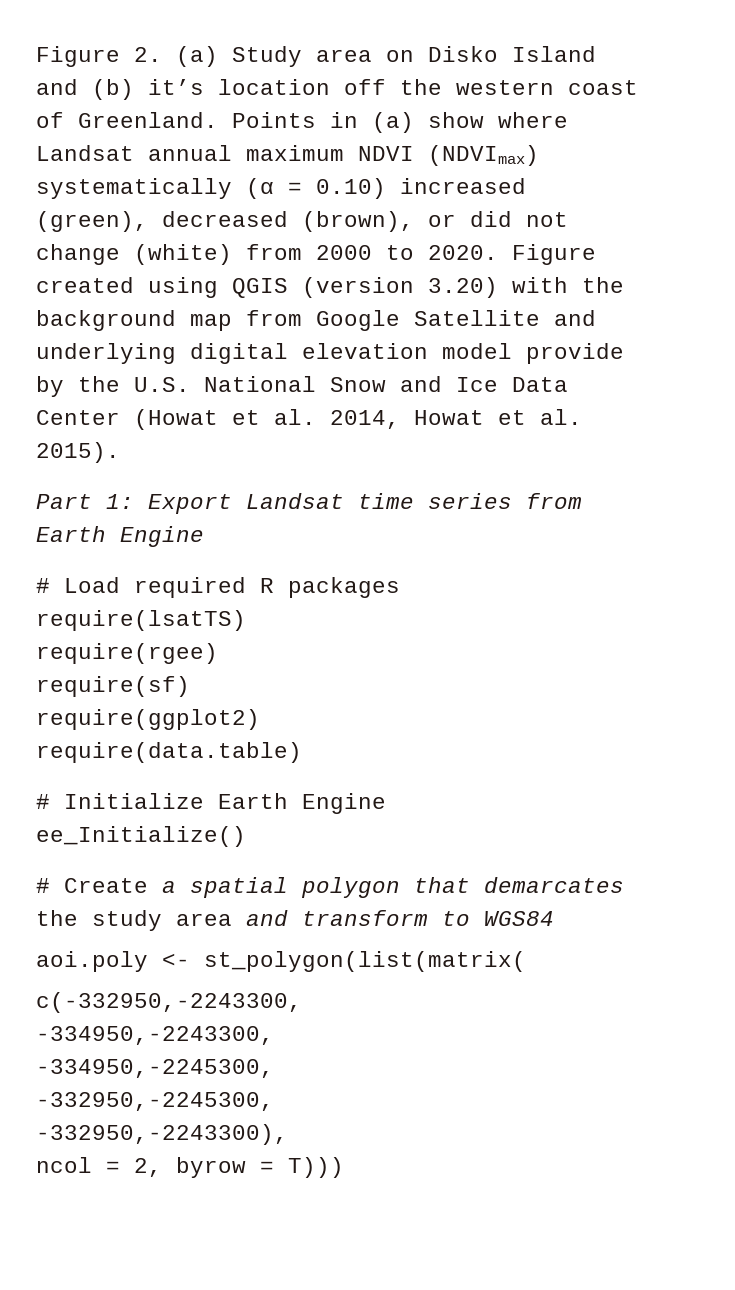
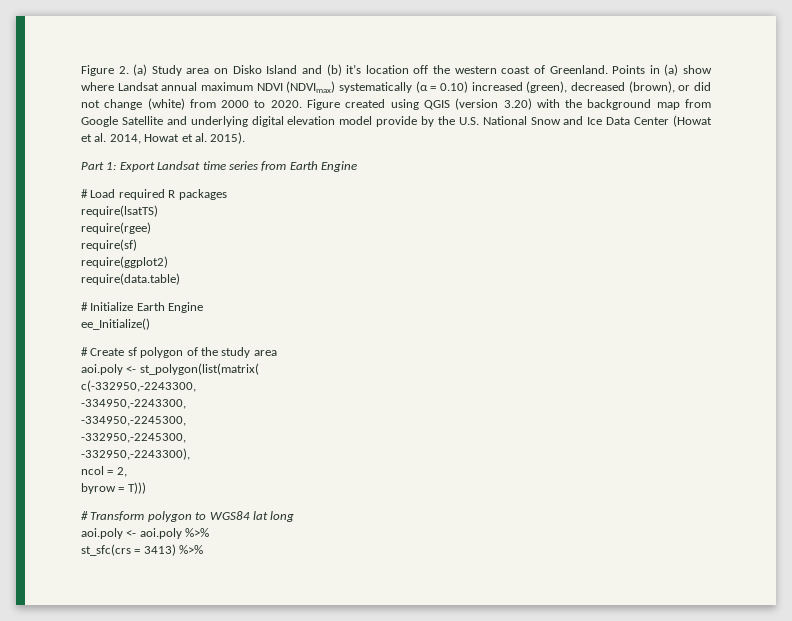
[162,877,624,898] a spatial polygon that demarcates -> [127,347,198,358] sf polygon of
[246,910,554,926] and transform to WGS84 -> (277, 353) none
(162, 1167) none -> (127, 472) //
(344, 1167) none -> [81,511,295,522] [81,528,210,539] [81,544,204,556] // # Transform polygon to WGS84 lat long // aoi.poly <- aoi.poly %>% // st_sfc(crs = 3413) %>%

